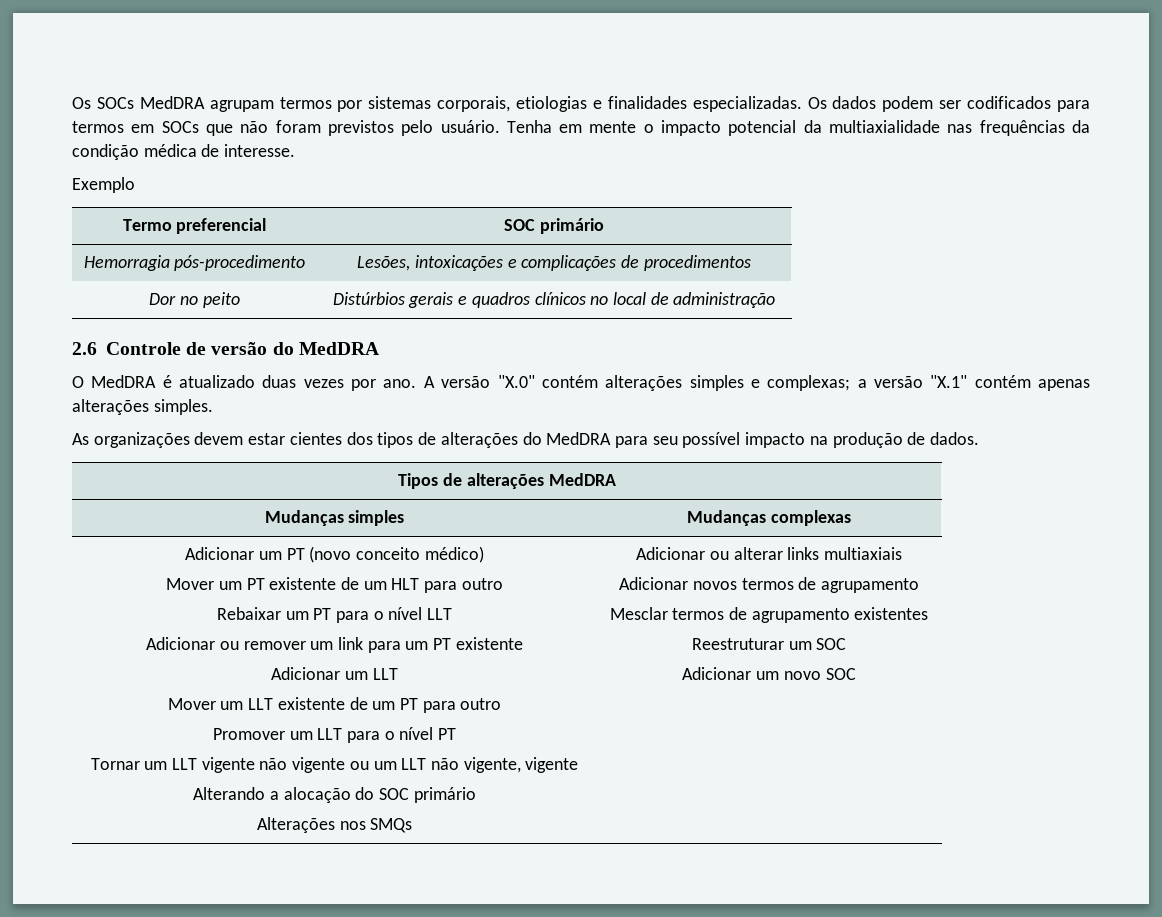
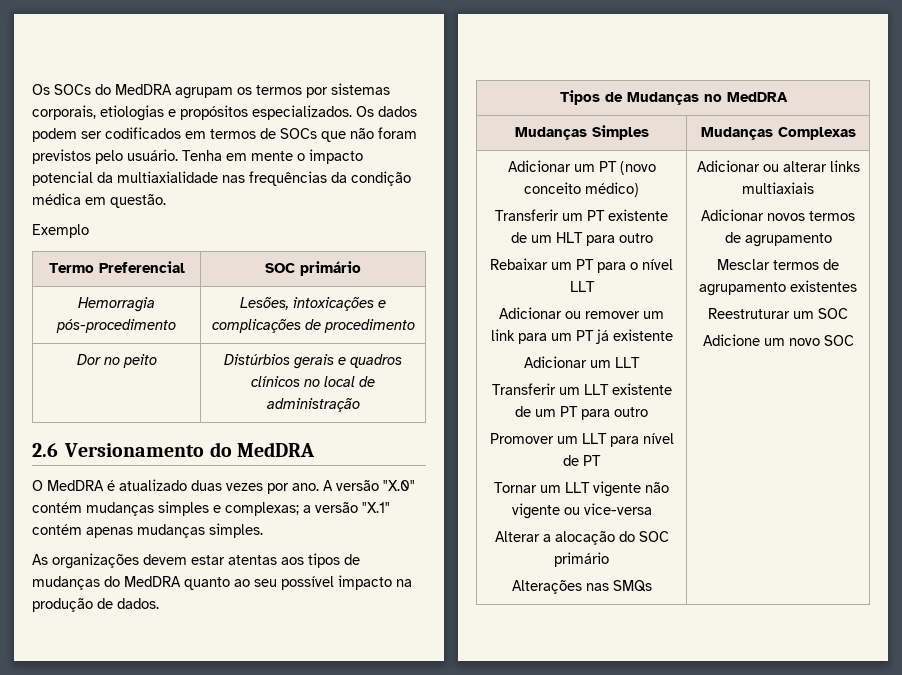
(134, 103) none -> [95,84,111,95] do
(274, 106) none -> [237,87,252,95] os
[607,96,802,112] finalidades especializadas. -> [180,105,352,120] propósitos especializados.
[1057,100,1090,112] [72,121,155,133] para termos em -> [185,128,276,139] em termos de
[201,144,296,157] de interesse. -> [85,194,166,208] em questão.
[176,218,267,234] preferencial -> [98,261,185,273] Preferencial
[643,255,751,271] procedimentos -> [323,319,415,333] procedimento
[105,342,268,355] Controle de versão -> [64,443,205,457] Versionamento
[605,375,683,391] alterações -> [86,502,154,516] mudanças
[72,399,149,415] alterações -> [137,524,205,538] mudanças
[289,432,373,445] cientes dos -> [228,555,304,565] atentas aos
[440,432,648,448] alterações do MedDRA para -> [32,576,250,590] mudanças do MedDRA quanto ao
[466,473,544,489] alterações -> [626,92,722,105] Mudanças no
[348,510,405,526] [687,510,851,526] simples | Mudanças complexas -> [591,125,649,140] [700,127,856,140] Simples | Mudanças Complexas
[166,578,215,590] Mover -> [495,209,559,221] Transferir
(452, 644) none -> [595,329,609,344] já
[167,698,216,710] Mover -> [491,383,556,395] Transferir
[384,727,434,740] o nível -> [642,433,674,444] [563,455,579,466] nível de
[373,757,579,773] [193,787,266,800] um LLT não vigente, vigente // Alterando -> [583,503,652,515] [494,531,540,542] vice-versa // Alterar
[339,821,366,830] nos -> [585,583,609,591] nas
[682,667,752,680] Adicionar -> [702,334,760,346] Adicione

